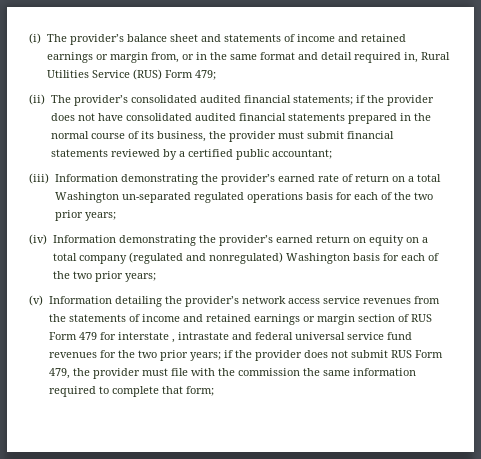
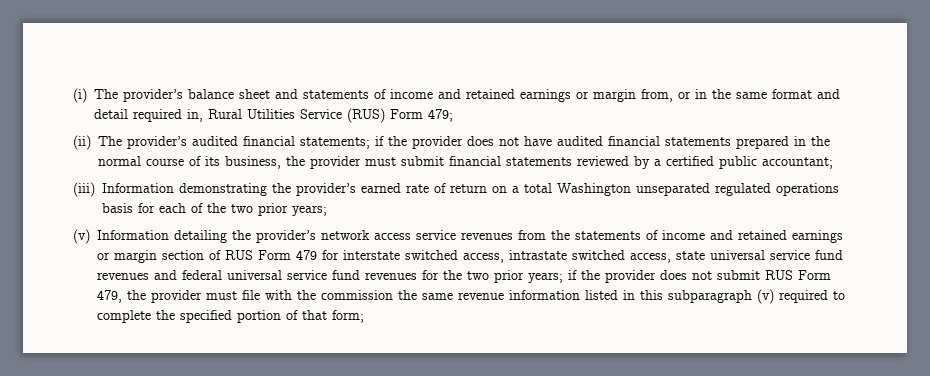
[130,95,197,103] consolidated -> (187, 142) none
[125,113,192,121] consolidated -> (552, 141) none
[121,192,191,203] un-separated -> [636,183,710,196] unseparated
[29,234,428,246] [52,252,439,264] [52,271,156,282] // (iv) Information demonstrating the provider’s earned return on equity on a total company (regulated and nonregulated) Washington basis for each of the two prior years; -> (327, 210) none
[171,332,229,343] , intrastate -> [405,250,843,263] [97,272,149,280] switched access, intrastate switched access, state universal service fund revenues
[352,368,416,376] [48,386,159,397] information required to complete -> [458,289,845,304] [97,310,298,323] revenue information listed in this subparagraph (v) required to complete the specified portion of

